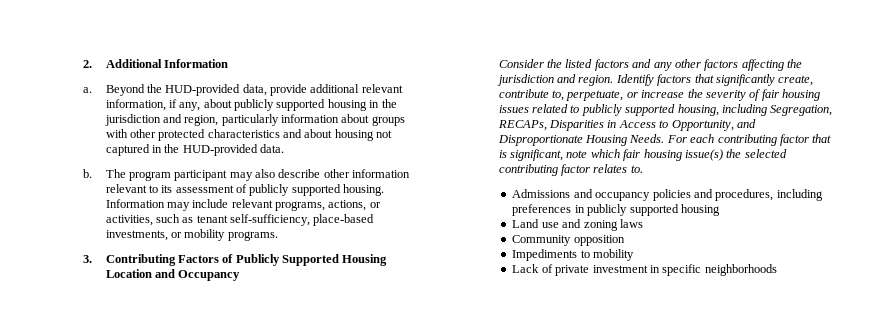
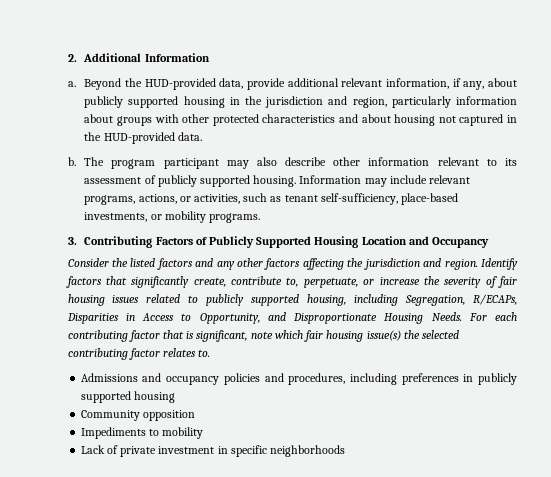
[497,120,547,131] RECAPs, -> [473,294,517,305] R/ECAPs,
[512,219,643,231] // Land use and zoning laws -> (175, 397) none

